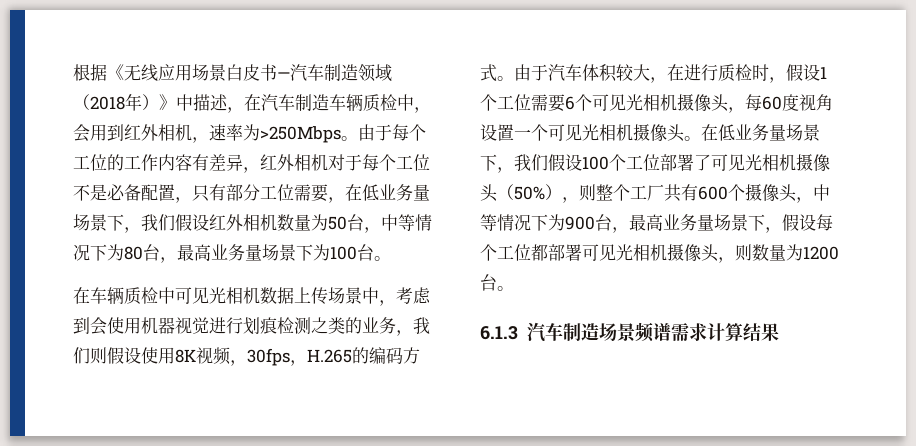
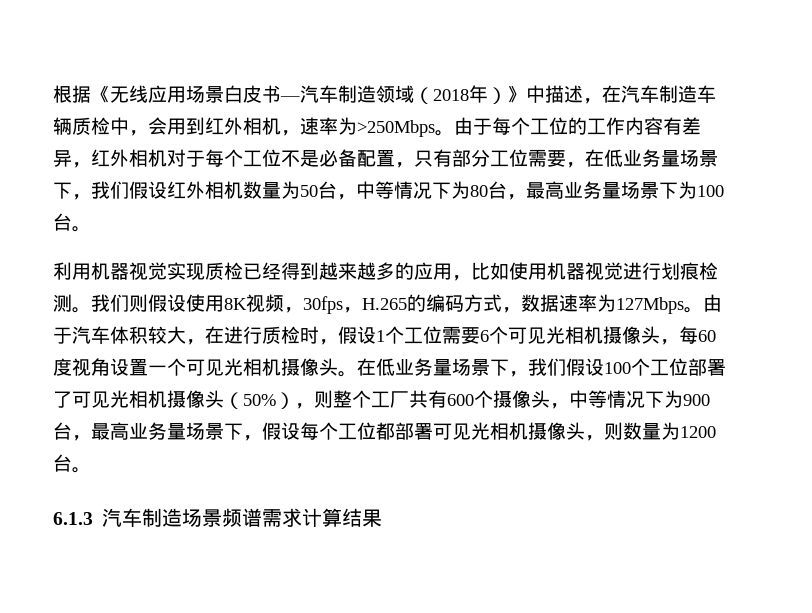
[73,287,431,306] [73,317,107,335] 在车辆质检中可见光相机数据上传场景中，考虑到会 -> [53,262,509,281] 利用机器视觉实现质检已经得到越来越多的应用，比如
[311,317,413,336] 之类的业务， -> [72,307,91,313] 。
(497, 73) none -> [502,294,684,314] ，数据速率为127Mbps

